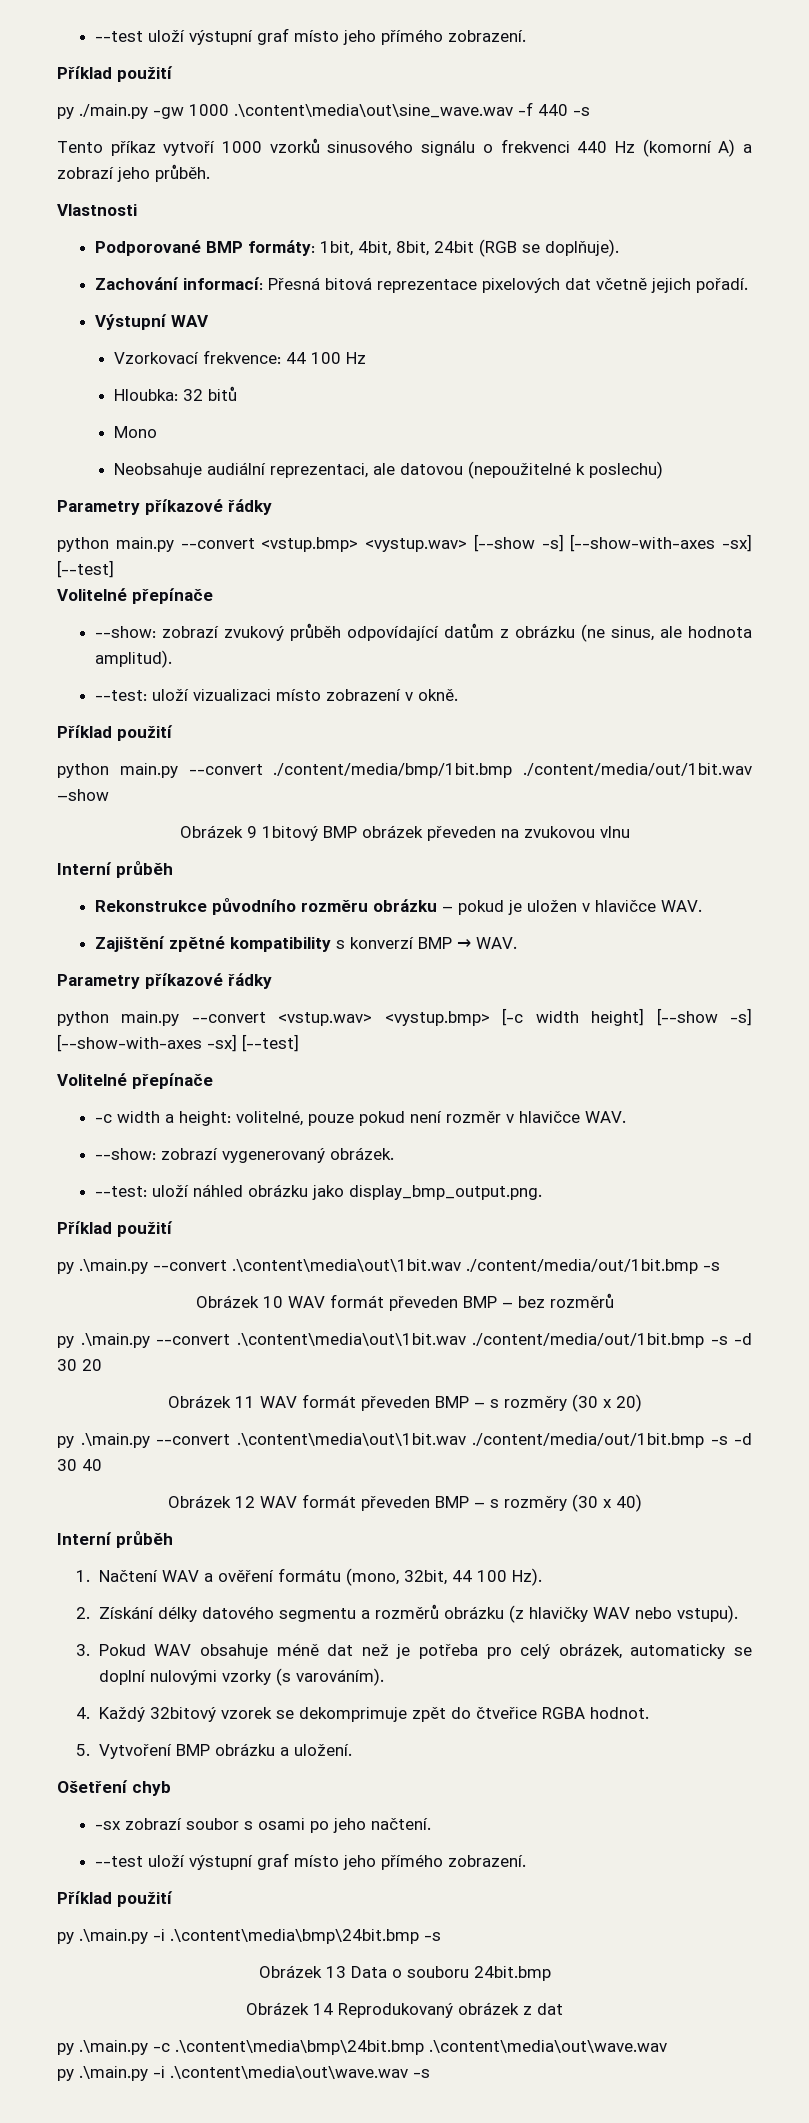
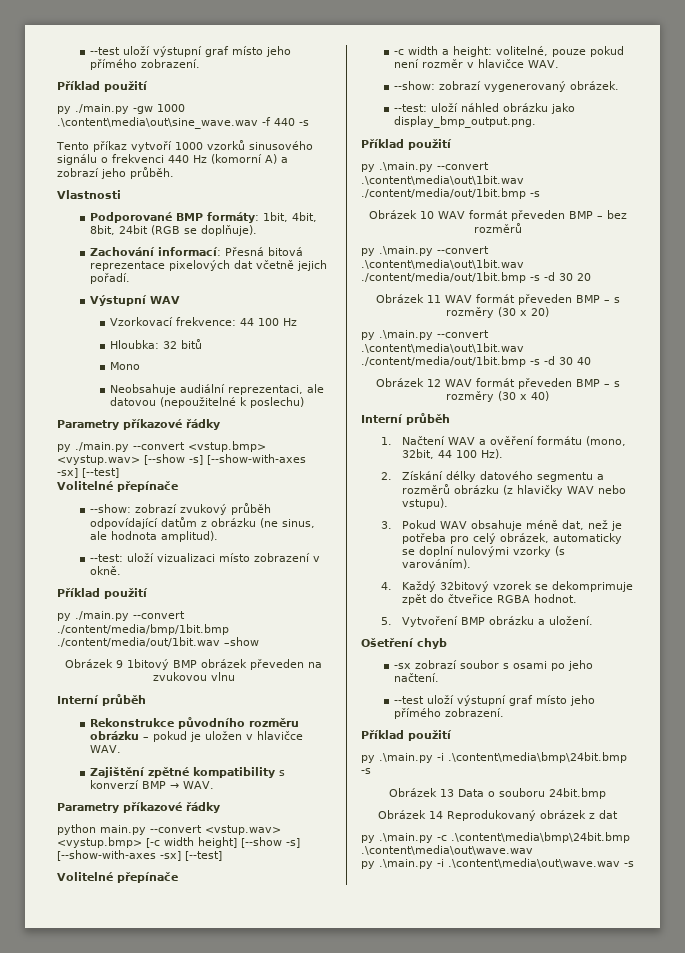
[57,537,174,552] python main.py -> [57,442,129,452] py ./main.py
[57,763,178,778] python main.py -> [57,611,129,621] py ./main.py
[327,1644,354,1656] dat -> [561,520,584,530] dat,

